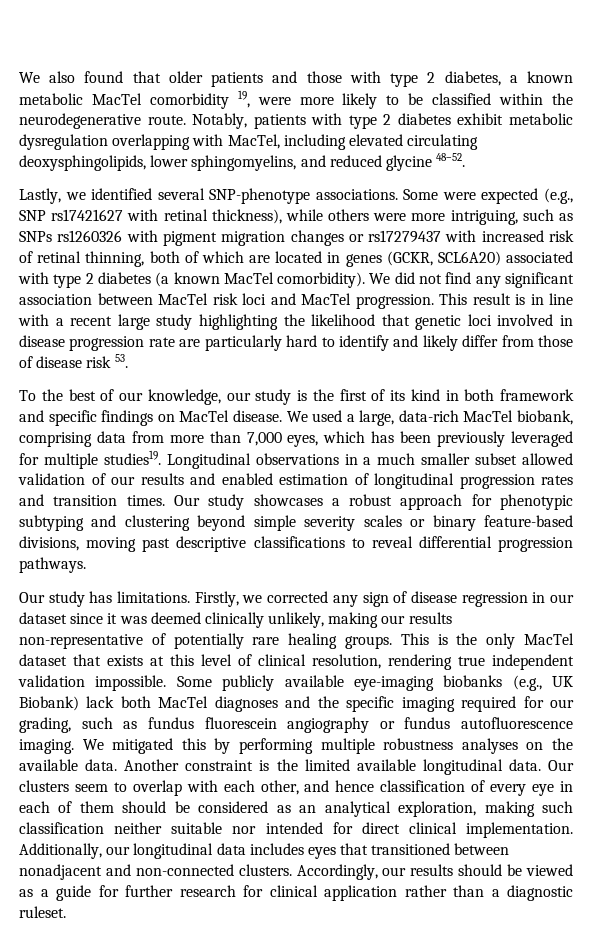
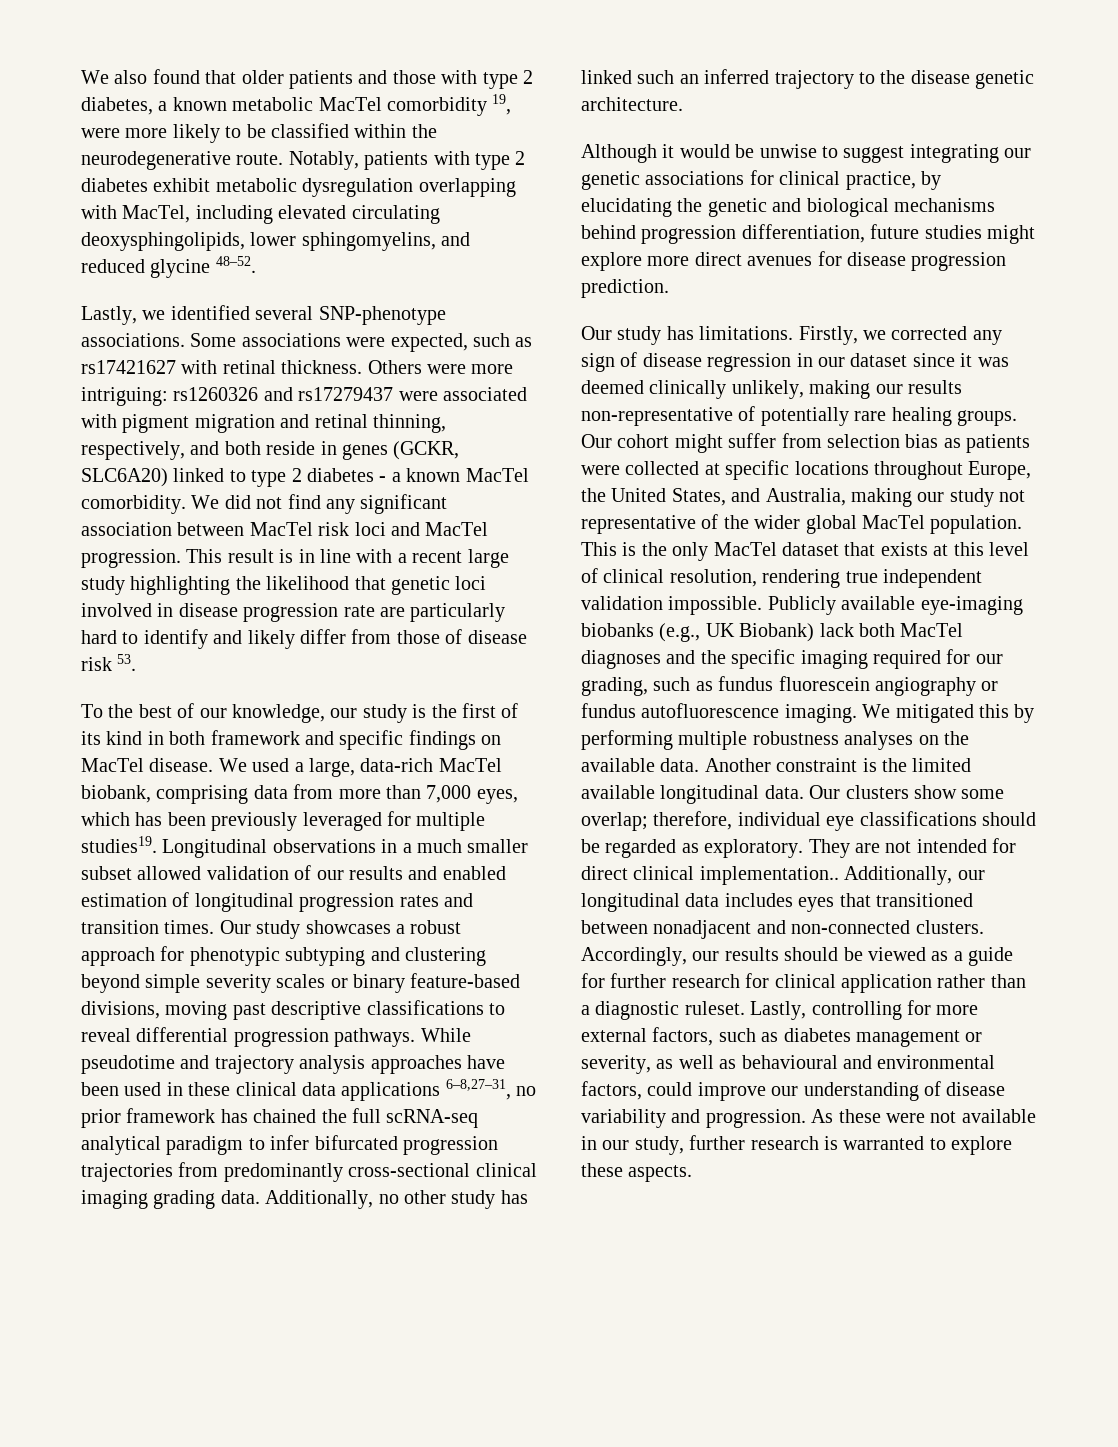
[442,188,573,204] [19,209,573,225] [19,230,574,246] [19,251,573,267] [18,272,170,288] were expected (e.g., SNP rs17421627 with retinal thickness), while others were more intriguing, such as SNPs rs1260326 with pigment migration changes or rs17279437 with increased risk of retinal thinning, both of which are located in genes (GCKR, SCL6A20) associated with type 2 diabetes (a -> [241,333,533,352] [81,360,514,374] [81,387,527,406] [81,414,446,433] [81,441,460,460] [81,468,401,487] associations were expected, such as rs17421627 with retinal thickness. Others were more intriguing: rs1260326 and rs17279437 were associated with pigment migration and retinal thinning, respectively, and both reside in genes (GCKR, SLC6A20) linked to type 2 diabetes - a
[277,272,366,288] comorbidity). -> [81,495,186,514] comorbidity.
(86, 565) none -> [420,1028,471,1042] [81,1055,505,1074] [81,1079,537,1101] [81,1108,479,1128] [81,1135,498,1155] [81,1162,537,1182] [81,1190,528,1209] [581,69,1035,89] [581,97,683,111] [581,144,1032,163] [581,170,941,190] [581,198,995,217] [581,224,1035,244] [581,251,1007,271] [581,279,669,298] While pseudotime and trajectory analysis approaches have been used in these clinical data applications 6–8,27–31, no prior framework has chained the full scRNA-seq analytical paradigm to infer bifurcated progression trajectories from predominantly cross-sectional clinical imaging grading data. Additionally, no other study has linked such an inferred trajectory to the disease genetic architecture. // Although it would be unwise to suggest integrating our genetic associations for clinical practice, by elucidating the genetic and biological mechanisms behind progression differentiation, future studies might explore more direct avenues for disease progression prediction.
(393, 642) none -> [581,433,1031,453] [581,460,1032,480] [581,488,1026,507] [581,514,1023,534] Our cohort might suffer from selection bias as patients were collected at specific locations throughout Europe, the United States, and Australia, making our study not representative of the wider global MacTel population.
[176,675,275,691] Some publicly -> [767,596,836,615] Publicly
[74,780,573,796] [19,801,573,817] [19,822,257,834] seem to overlap with each other, and hence classification of every eye in each of them should be considered as an analytical exploration, making such classification neither suitable nor -> [914,785,1005,799] [581,811,1036,831] [581,839,912,858] show some overlap; therefore, individual eye classifications should be regarded as exploratory. They are not
[466,822,573,838] implementation. -> [699,866,839,885] implementation..
(66, 912) none -> [750,1000,979,1020] [581,1027,983,1047] [581,1055,996,1074] [581,1081,1006,1101] [581,1109,1036,1128] [581,1135,1013,1155] [581,1163,693,1182] Lastly, controlling for more external factors, such as diabetes management or severity, as well as behavioural and environmental factors, could improve our understanding of disease variability and progression. As these were not available in our study, further research is warranted to explore these aspects.

